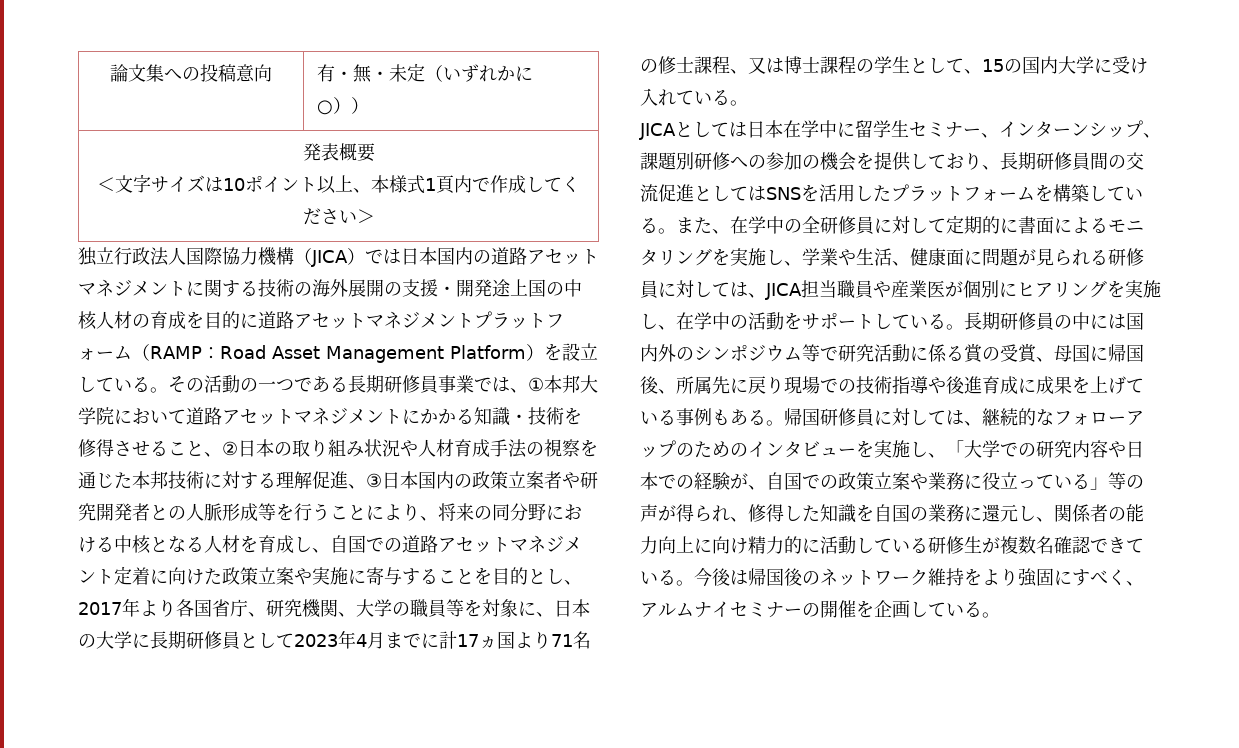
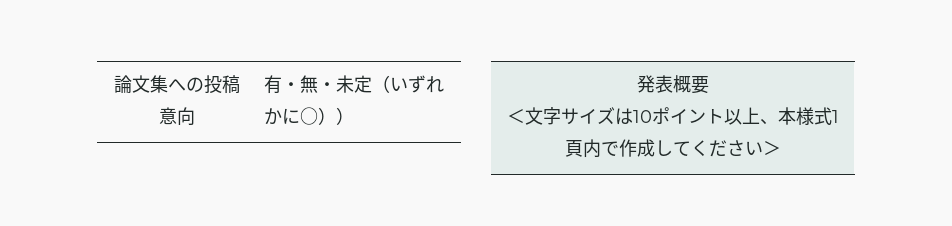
[78,247,599,267] [78,279,582,297] [78,311,564,330] [78,343,598,363] [78,375,598,393] [78,407,582,426] [78,439,598,458] [78,471,598,489] [78,503,582,521] [78,535,582,554] [78,566,582,585] [78,598,590,618] [78,630,591,649] [640,56,1148,74] [640,88,748,106] [639,120,1161,140] [640,152,1144,171] [640,184,1143,202] [640,215,1144,234] [640,248,1144,266] [640,280,1161,300] [640,312,1144,330] [640,343,1144,363] [640,376,1144,394] [640,408,1144,426] [640,440,1144,458] [640,472,1144,490] [640,504,1144,523] [640,536,1144,554] [640,568,1144,587] [640,600,1000,618] // 独立行政法人国際協力機構（JICA）では日本国内の道路アセットマネジメントに関する技術の海外展開の支援・開発途上国の中核人材の育成を目的に道路アセットマネジメントプラットフォーム（RAMP：Road Asset Management Platform）を設立している。その活動の一つである長期研修員事業では、①本邦大学院において道路アセットマネジメントにかかる知識・技術を修得させること、②日本の取り組み状況や人材育成手法の視察を通じた本邦技術に対する理解促進、③日本国内の政策立案者や研究開発者との人脈形成等を行うことにより、将来の同分野における中核となる人材を育成し、自国での道路アセットマネジメント定着に向けた政策立案や実施に寄与することを目的とし、2017年より各国省庁、研究機関、大学の職員等を対象に、日本の大学に長期研修員として2023年4月までに計17ヵ国より71名の修士課程、又は博士課程の学生として、15の国内大学に受け入れている。 // JICAとしては日本在学中に留学生セミナー、インターンシップ、課題別研修への参加の機会を提供しており、長期研修員間の交流促進としてはSNSを活用したプラットフォームを構築している。また、在学中の全研修員に対して定期的に書面によるモニタリングを実施し、学業や生活、健康面に問題が見られる研修員に対しては、JICA担当職員や産業医が個別にヒアリングを実施し、在学中の活動をサポートしている。長期研修員の中には国内外のシンポジウム等で研究活動に係る賞の受賞、母国に帰国後、所属先に戻り現場での技術指導や後進育成に成果を上げている事例もある。帰国研修員に対しては、継続的なフォローアップのためのインタビューを実施し、「大学での研究内容や日本での経験が、自国での政策立案や業務に役立っている」等の声が得られ、修得した知識を自国の業務に還元し、関係者の能力向上に向け精力的に活動している研修生が複数名確認できている。今後は帰国後のネットワーク維持をより強固にすべく、アルムナイセミナーの開催を企画している。 -> (781, 148) none

